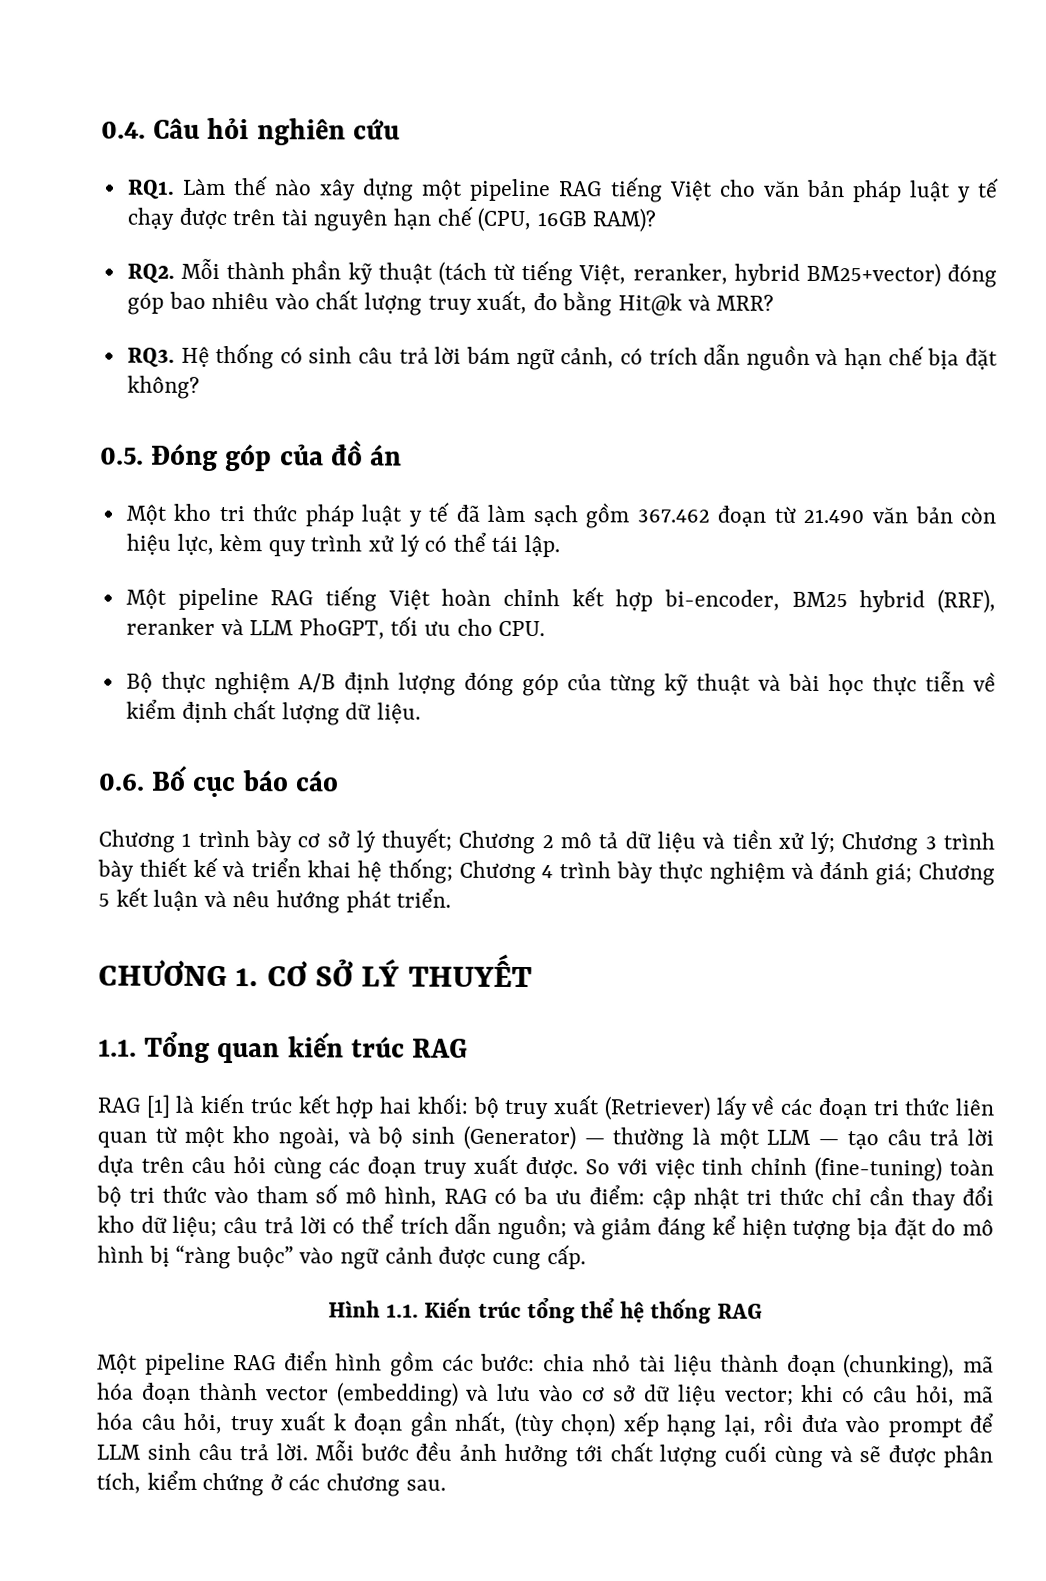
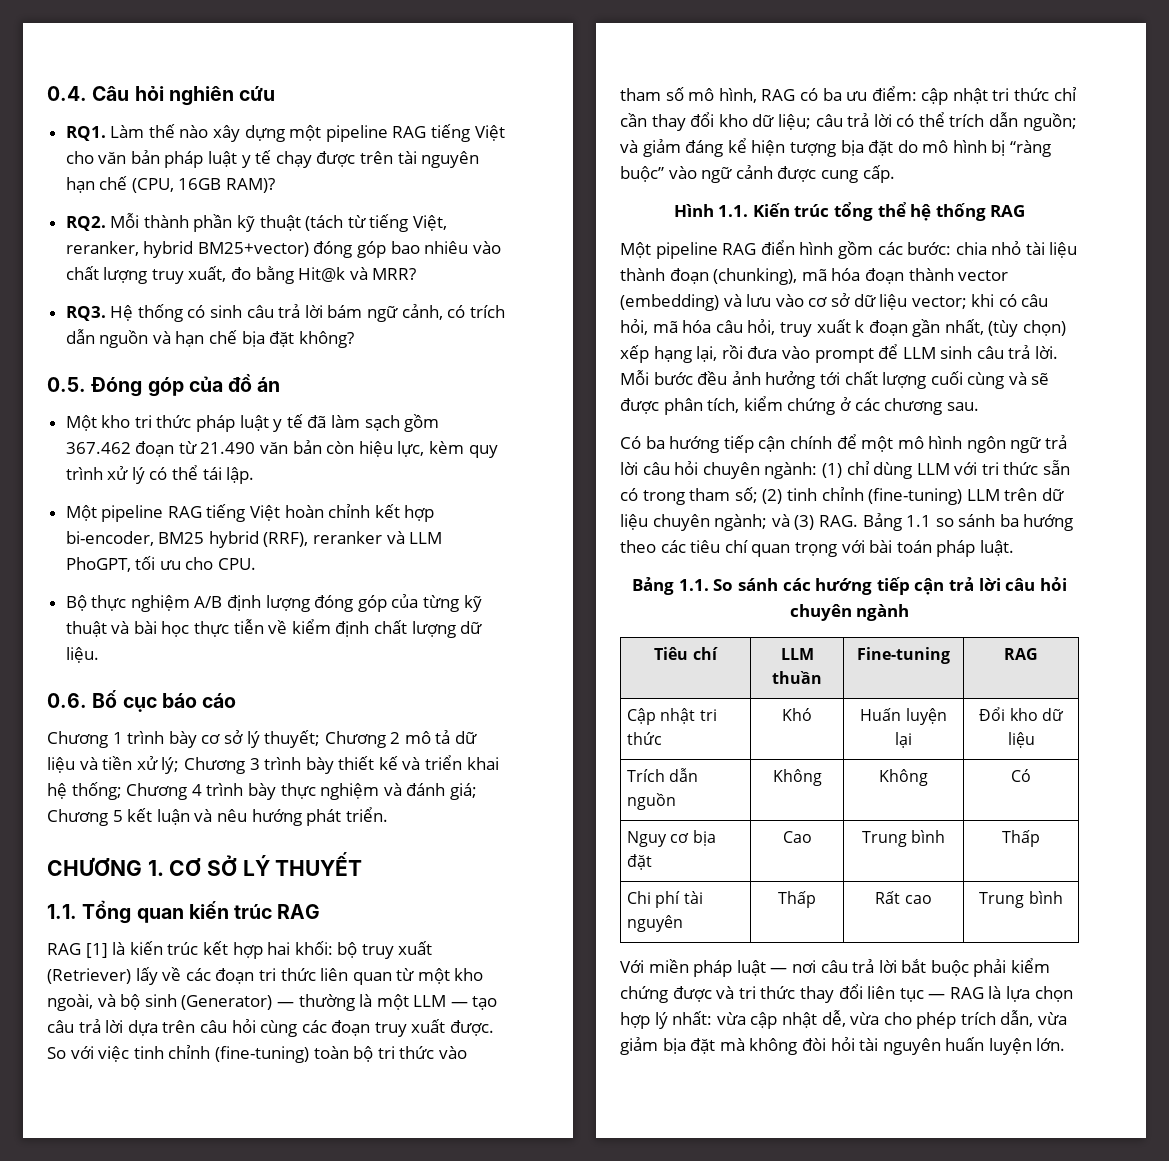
(446, 1485) none -> [620,434,1068,453] [620,460,1071,479] [620,487,1064,505] [620,513,1074,531] [620,540,1014,557] [632,577,1067,595] [789,604,910,621] [654,647,718,660] [780,648,814,660] [772,671,822,684] [857,647,950,664] [1004,648,1038,660] [627,708,717,725] [627,732,663,745] [782,708,812,721] [860,708,947,725] [895,732,912,748] [979,707,1064,721] [1007,732,1035,748] [627,768,699,782] [627,793,677,810] [772,769,822,786] [879,769,928,786] [1011,769,1031,782] [627,830,716,847] [627,854,653,870] [782,831,812,843] [861,830,946,847] [1002,830,1040,847] [627,891,703,908] [627,915,684,932] [778,891,816,908] [875,891,932,904] [979,891,1063,908] [620,958,1051,977] [620,984,1073,1003] [620,1010,1068,1029] [620,1037,1066,1055] // Có ba hướng tiếp cận chính để một mô hình ngôn ngữ trả lời câu hỏi chuyên ngành: (1) chỉ dùng LLM với tri thức sẵn có trong tham số; (2) tinh chỉnh (fine-tuning) LLM trên dữ liệu chuyên ngành; và (3) RAG. Bảng 1.1 so sánh ba hướng theo các tiêu chí quan trọng với bài toán pháp luật. // Bảng 1.1. So sánh các hướng tiếp cận trả lời câu hỏi chuyên ngành // Tiêu chí | LLM thuần | Fine-tuning | RAG // Cập nhật tri thức | Khó | Huấn luyện lại | Đổi kho dữ liệu // Trích dẫn nguồn | Không | Không | Có // Nguy cơ bịa đặt | Cao | Trung bình | Thấp // Chi phí tài nguyên | Thấp | Rất cao | Trung bình // Với miền pháp luật — nơi câu trả lời bắt buộc phải kiểm chứng được và tri thức thay đổi liên tục — RAG là lựa chọn hợp lý nhất: vừa cập nhật dễ, vừa cho phép trích dẫn, vừa giảm bịa đặt mà không đòi hỏi tài nguyên huấn luyện lớn.

